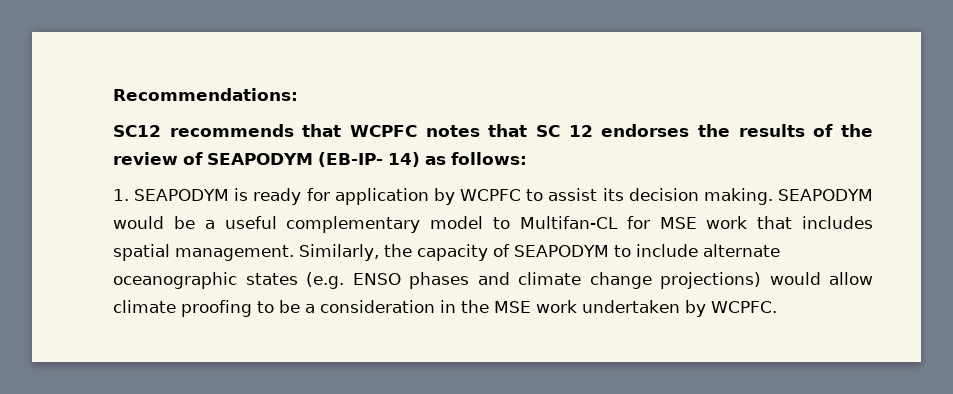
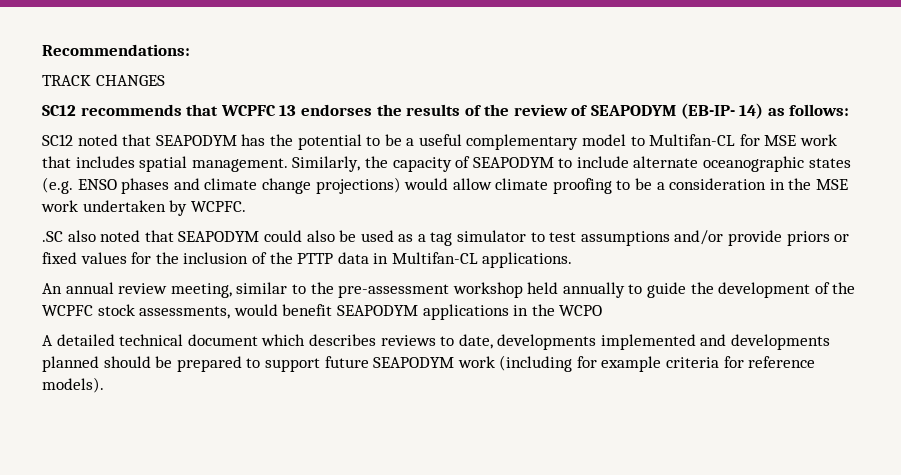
(298, 94) none -> [42,75,165,86] // TRACK CHANGES
[425,124,593,137] notes that SC 12 -> [279,105,297,116] 13
[113,188,874,205] [113,216,164,229] 1. SEAPODYM is ready for application by WCPFC to assist its decision making. SEAPODYM would -> [42,134,381,150] SC12 noted that SEAPODYM has the potential to
(777, 307) none -> [42,230,850,246] [42,252,573,268] [42,282,856,298] [42,304,603,320] [42,334,831,350] [42,355,816,372] [42,377,104,393] // .SC also noted that SEAPODYM could also be used as a tag simulator to test assumptions and/or provide priors or fixed values for the inclusion of the PTTP data in Multifan-CL applications. // An annual review meeting, similar to the pre-assessment workshop held annually to guide the development of the WCPFC stock assessments, would benefit SEAPODYM applications in the WCPO // A detailed technical document which describes reviews to date, developments implemented and developments planned should be prepared to support future SEAPODYM work (including for example criteria for reference models).

